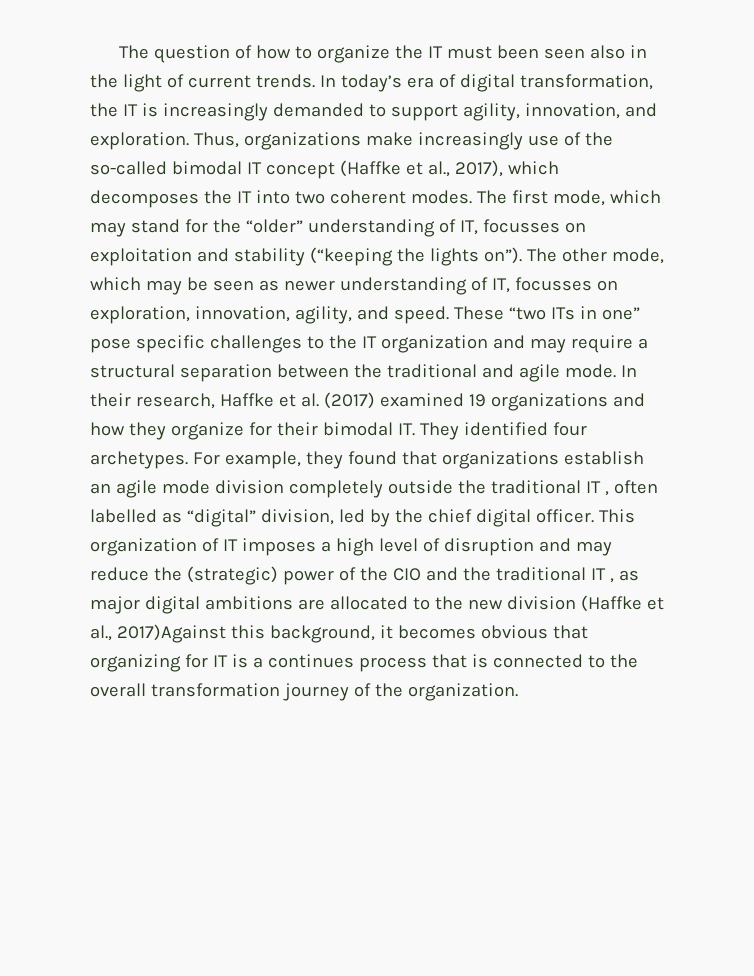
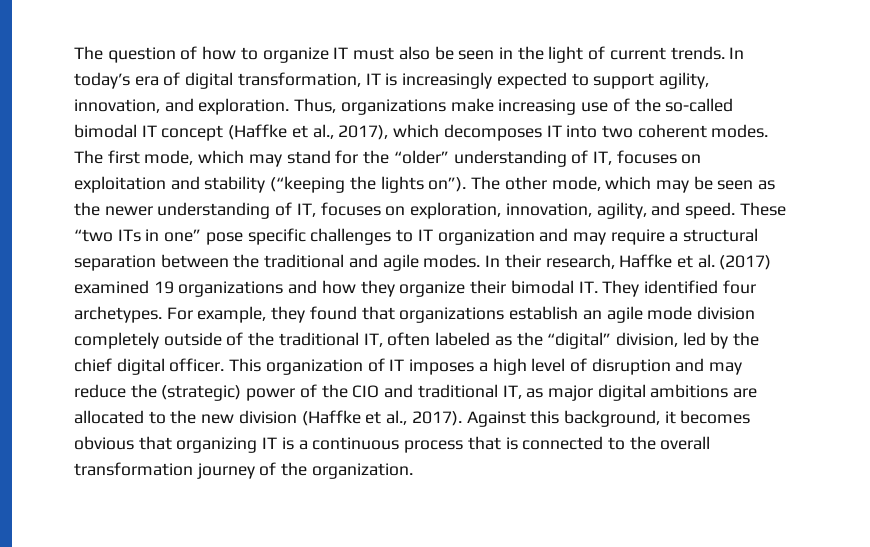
[394,45,423,59] the -> (329, 55) none
[496,45,625,59] been seen also -> [398,46,495,60] also be seen
[90,103,118,117] the -> (361, 79) none
[272,103,364,117] demanded -> [496,72,567,89] expected
[417,132,523,150] increasingly -> [498,99,577,115] increasing
[203,190,232,204] the -> (542, 132) none
[482,219,560,233] focusses -> [616,150,677,164] focuses
(279, 285) none -> [74,202,100,216] the
[514,277,592,291] focusses -> [320,202,381,216] focuses
[328,335,357,349] the -> (414, 235) none
[564,364,616,378] mode. -> [423,254,481,268] modes.
[248,422,272,436] for -> (466, 289) none
[457,480,658,496] [90,509,182,523] the traditional IT , often labelled as -> [226,332,543,347] of the traditional IT, often labeled as the
[462,567,614,583] the traditional IT , -> [417,384,522,399] traditional IT,
[116,624,226,643] 2017)Against -> [411,411,526,427] 2017). Against
[184,654,208,668] for -> (258, 445) none
[267,654,354,668] continues -> [312,437,400,450] continuous

